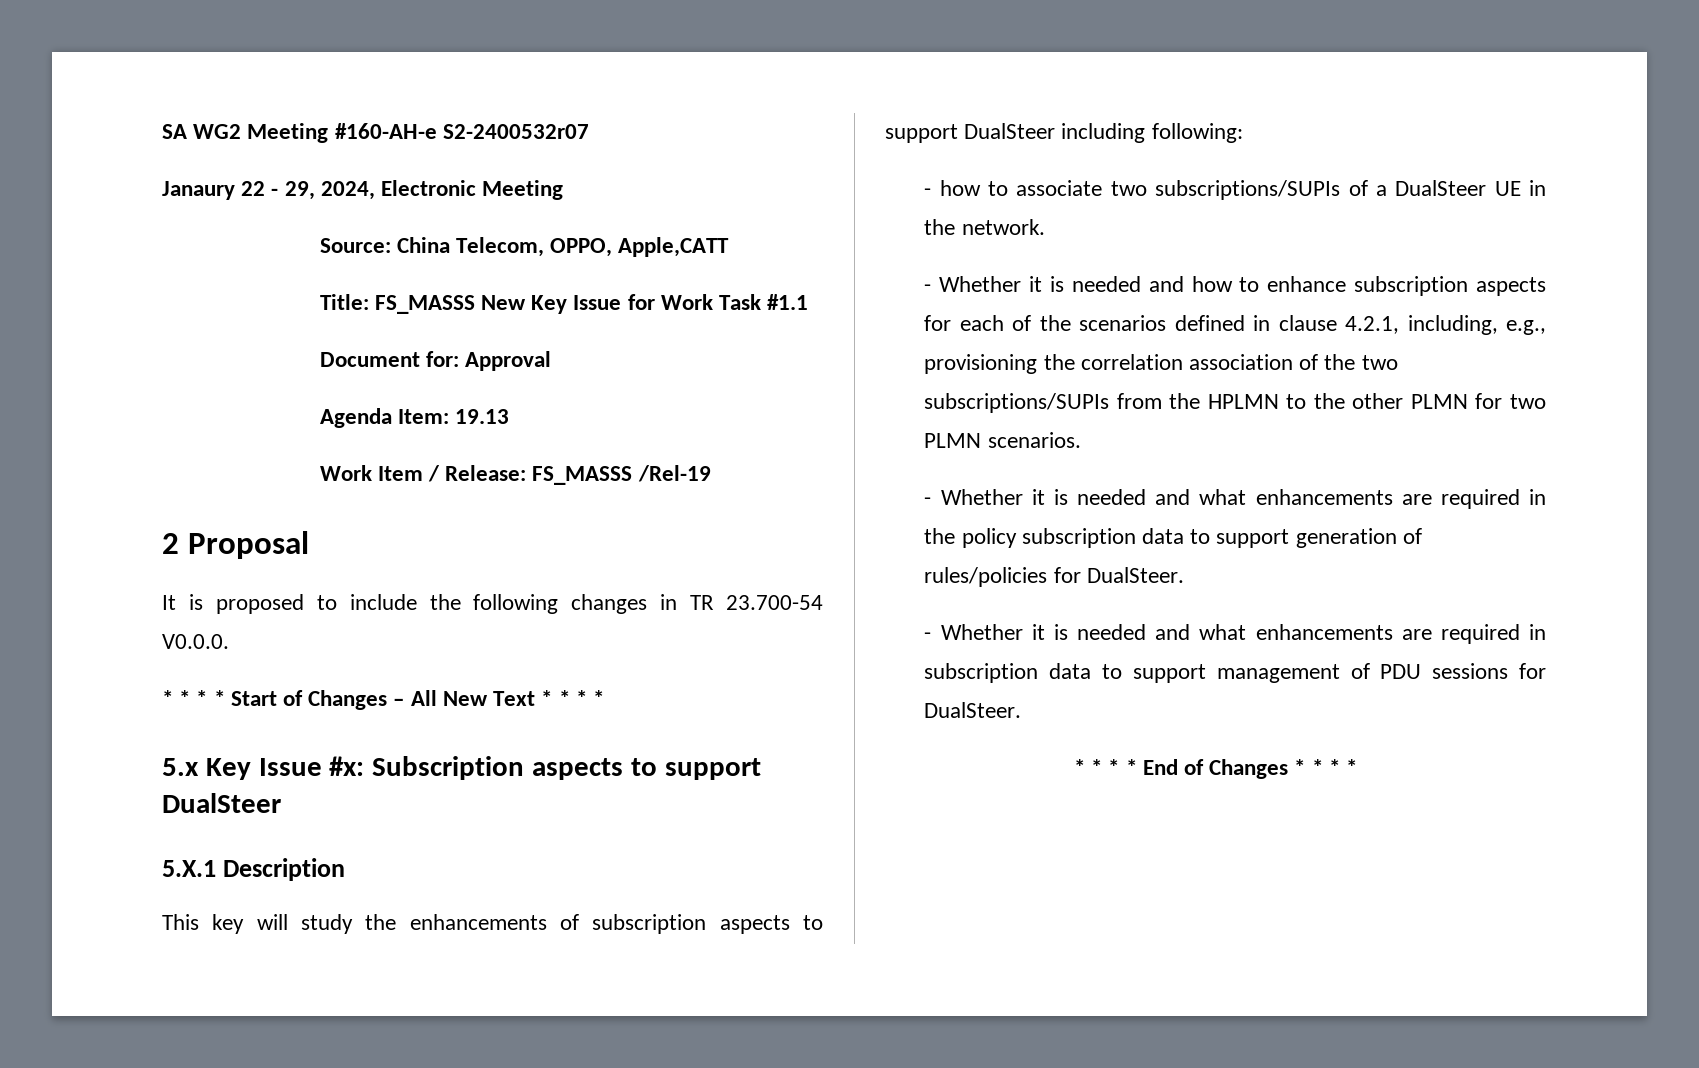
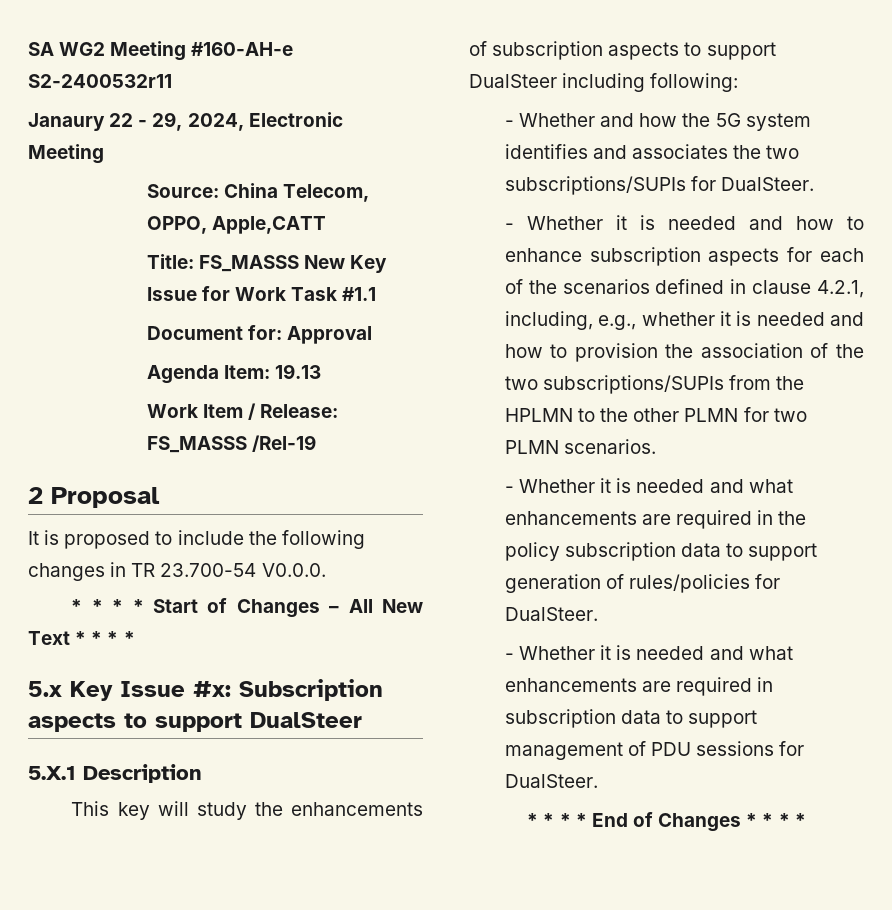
[442,124,589,139] S2-2400532r07 -> [28,74,172,88] S2-2400532r11
[939,180,1546,200] [924,219,1045,235] how to associate two subscriptions/SUPIs of a DualSteer UE in the network. -> [519,113,811,131] [504,144,800,159] [504,176,815,195] Whether and how the 5G system identifies and associates the two subscriptions/SUPIs for DualSteer.
[924,354,1183,374] provisioning the correlation -> [641,311,865,326] [504,343,694,362] whether it is needed and how to provision the

